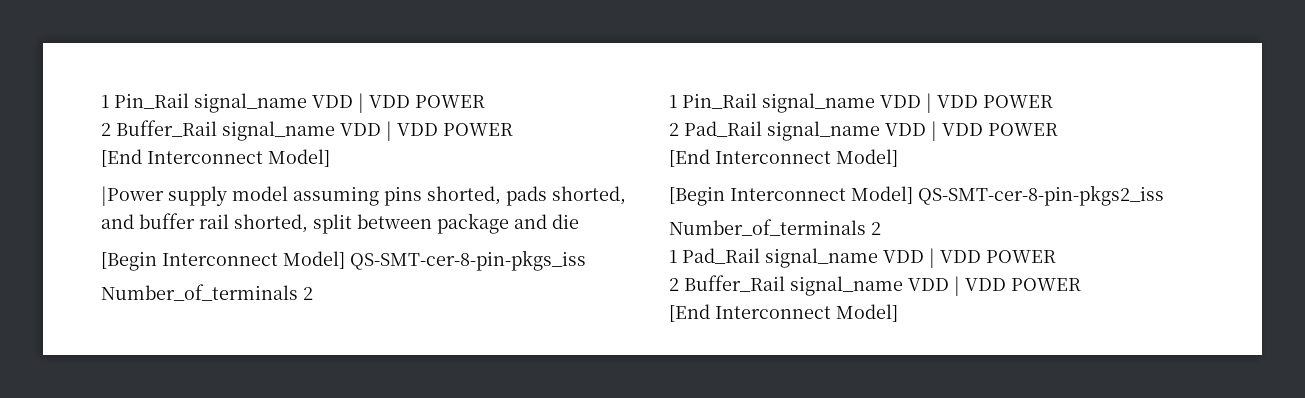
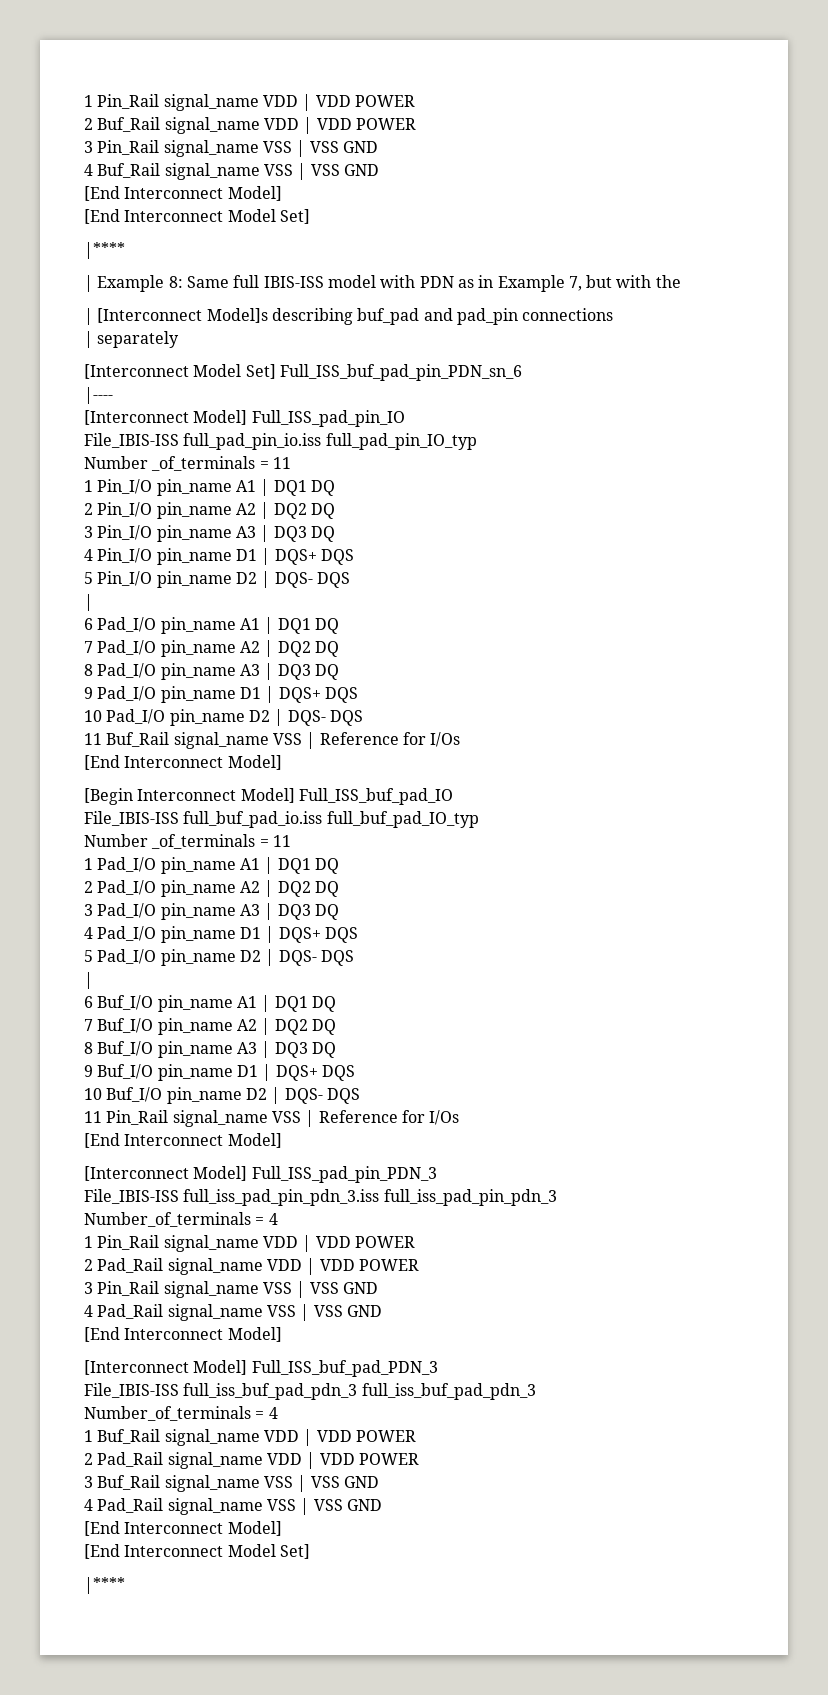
[101,93,485,113] [101,120,513,141] [101,149,330,167] [101,186,626,206] [101,213,579,234] [101,250,586,271] [101,284,313,301] 1 Pin_Rail signal_name VDD | VDD POWER // 2 Buffer_Rail signal_name VDD | VDD POWER // [End Interconnect Model] // |Power supply model assuming pins shorted, pads shorted, and buffer rail shorted, split between package and die // [Begin Interconnect Model] QS-SMT-cer-8-pin-pkgs_iss // Number_of_terminals 2 -> [84,94,415,111] [84,117,416,134] [84,140,378,157] [84,163,379,180] [84,186,282,201] [84,209,310,224] [84,242,125,259] [84,275,681,292] [84,308,614,325] [84,331,180,348] [84,364,522,381] [84,387,113,404] [84,410,405,427] [84,433,477,450] [84,456,291,471] [84,479,335,496] [84,502,335,519] [84,525,335,542] [84,548,354,565] [84,571,350,588] [84,594,93,611] [84,617,339,634] [84,640,339,657] [84,663,339,680] [84,686,358,703] [84,709,363,726] [84,732,461,749] [84,755,282,770] [84,788,453,805] [84,811,479,828] [84,834,291,849] [84,857,339,874] [84,880,339,897] [84,903,339,920] [84,926,358,943] [84,949,354,966] [84,972,93,989] [84,995,336,1012] [84,1018,336,1035] [84,1041,336,1058] [84,1064,355,1081] [84,1087,360,1104] [84,1110,460,1127] [84,1133,282,1148] [84,1166,437,1183] [84,1189,557,1206] [84,1212,278,1227] 1 Pin_Rail signal_name VDD | VDD POWER // 2 Buf_Rail signal_name VDD | VDD POWER // 3 Pin_Rail signal_name VSS | VSS GND // 4 Buf_Rail signal_name VSS | VSS GND // [End Interconnect Model] // [End Interconnect Model Set] // |**** // | Example 8: Same full IBIS-ISS model with PDN as in Example 7, but with the // | [Interconnect Model]s describing buf_pad and pad_pin connections // | separately // [Interconnect Model Set] Full_ISS_buf_pad_pin_PDN_sn_6 // |---- // [Interconnect Model] Full_ISS_pad_pin_IO // File_IBIS-ISS full_pad_pin_io.iss full_pad_pin_IO_typ // Number _of_terminals = 11 // 1 Pin_I/O pin_name A1 | DQ1 DQ // 2 Pin_I/O pin_name A2 | DQ2 DQ // 3 Pin_I/O pin_name A3 | DQ3 DQ // 4 Pin_I/O pin_name D1 | DQS+ DQS // 5 Pin_I/O pin_name D2 | DQS- DQS // | // 6 Pad_I/O pin_name A1 | DQ1 DQ // 7 Pad_I/O pin_name A2 | DQ2 DQ // 8 Pad_I/O pin_name A3 | DQ3 DQ // 9 Pad_I/O pin_name D1 | DQS+ DQS // 10 Pad_I/O pin_name D2 | DQS- DQS // 11 Buf_Rail signal_name VSS | Reference for I/Os // [End Interconnect Model] // [Begin Interconnect Model] Full_ISS_buf_pad_IO // File_IBIS-ISS full_buf_pad_io.iss full_buf_pad_IO_typ // Number _of_terminals = 11 // 1 Pad_I/O pin_name A1 | DQ1 DQ // 2 Pad_I/O pin_name A2 | DQ2 DQ // 3 Pad_I/O pin_name A3 | DQ3 DQ // 4 Pad_I/O pin_name D1 | DQS+ DQS // 5 Pad_I/O pin_name D2 | DQS- DQS // | // 6 Buf_I/O pin_name A1 | DQ1 DQ // 7 Buf_I/O pin_name A2 | DQ2 DQ // 8 Buf_I/O pin_name A3 | DQ3 DQ // 9 Buf_I/O pin_name D1 | DQS+ DQS // 10 Buf_I/O pin_name D2 | DQS- DQS // 11 Pin_Rail signal_name VSS | Reference for I/Os // [End Interconnect Model] // [Interconnect Model] Full_ISS_pad_pin_PDN_3 // File_IBIS-ISS full_iss_pad_pin_pdn_3.iss full_iss_pad_pin_pdn_3 // Number_of_terminals = 4
[669,149,898,167] [669,185,1164,206] [669,219,881,236] [669,248,1056,268] [669,275,1081,296] [669,304,898,322] [End Interconnect Model] // [Begin Interconnect Model] QS-SMT-cer-8-pin-pkgs2_iss // Number_of_terminals 2 // 1 Pad_Rail signal_name VDD | VDD POWER // 2 Buffer_Rail signal_name VDD | VDD POWER // [End Interconnect Model] -> [84,1281,378,1298] [84,1304,382,1321] [84,1327,282,1342] [84,1360,438,1377] [84,1383,536,1400] [84,1406,278,1421] [84,1429,416,1446] [84,1452,419,1469] [84,1475,379,1492] [84,1498,382,1515] [84,1521,282,1536] [84,1544,310,1559] [84,1577,125,1594] 3 Pin_Rail signal_name VSS | VSS GND // 4 Pad_Rail signal_name VSS | VSS GND // [End Interconnect Model] // [Interconnect Model] Full_ISS_buf_pad_PDN_3 // File_IBIS-ISS full_iss_buf_pad_pdn_3 full_iss_buf_pad_pdn_3 // Number_of_terminals = 4 // 1 Buf_Rail signal_name VDD | VDD POWER // 2 Pad_Rail signal_name VDD | VDD POWER // 3 Buf_Rail signal_name VSS | VSS GND // 4 Pad_Rail signal_name VSS | VSS GND // [End Interconnect Model] // [End Interconnect Model Set] // |****

